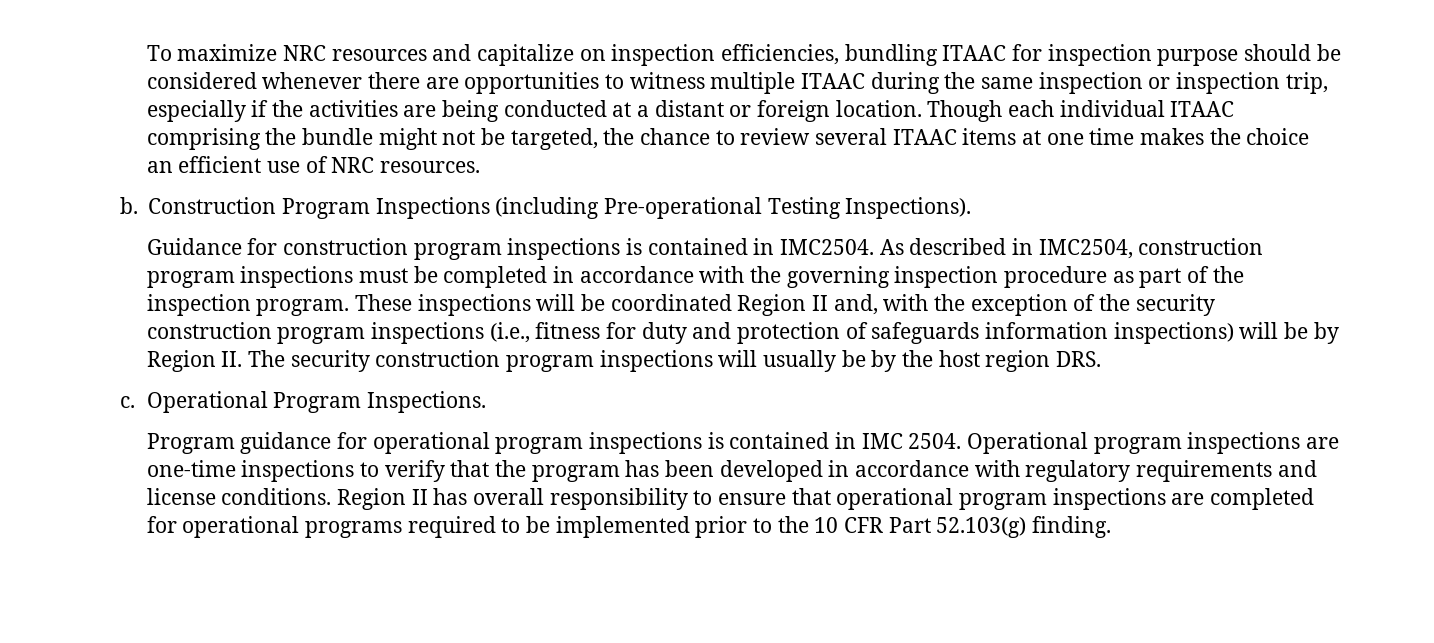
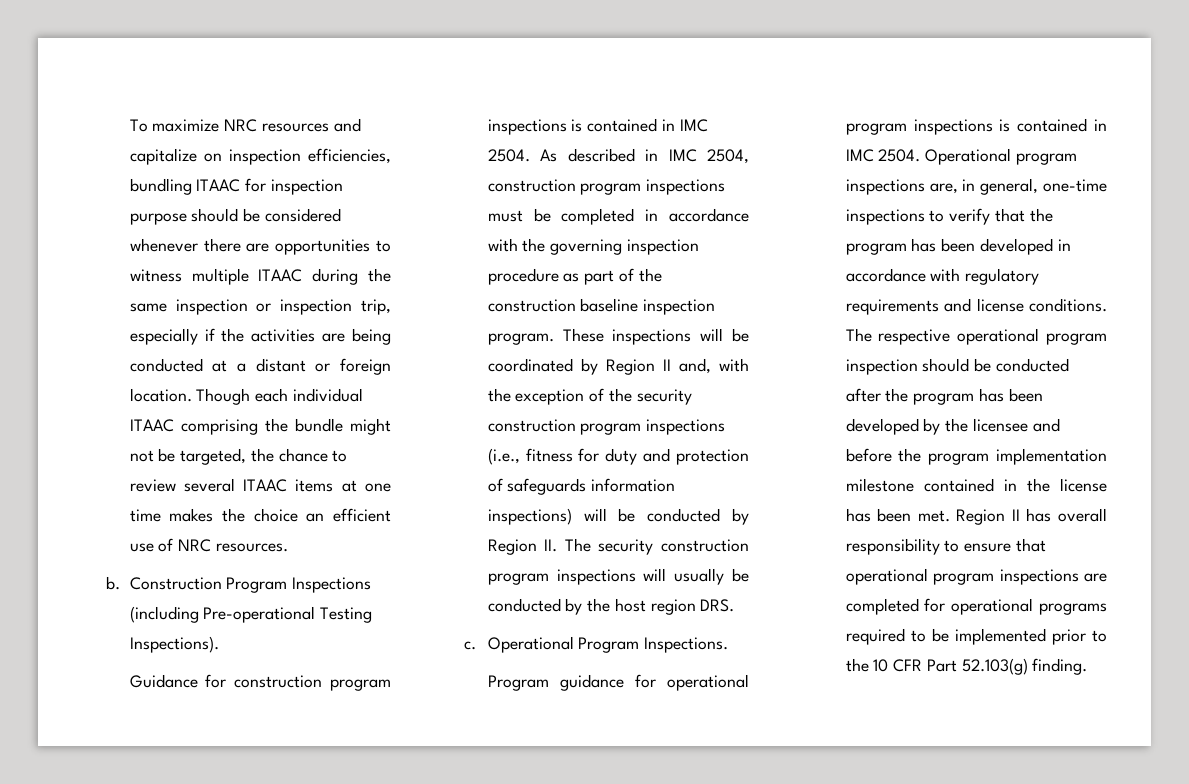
[780,239,875,255] IMC2504. -> [679,119,708,132] [487,149,530,162] IMC 2504.
[1038,239,1133,259] IMC2504, -> [668,149,749,164] IMC 2504,
(1244, 274) none -> [487,298,639,312] construction baseline
(732, 302) none -> [580,358,598,375] by
(1309, 330) none -> [647,508,721,522] conducted
(866, 358) none -> [487,598,561,612] conducted
[1306,437,1340,449] are -> [929,178,1039,195] are, in general,
(332, 496) none -> [845,328,1107,345] [845,358,1069,375] [845,388,1043,405] [845,418,1060,435] [845,448,1107,465] [845,478,1107,492] [845,508,950,522] The respective operational program inspection should be conducted after the program has been developed by the licensee and before the program implementation milestone contained in the license has been met.

